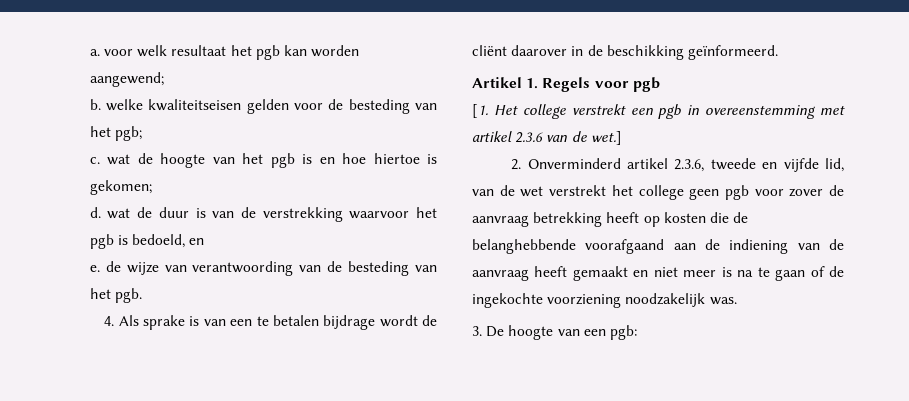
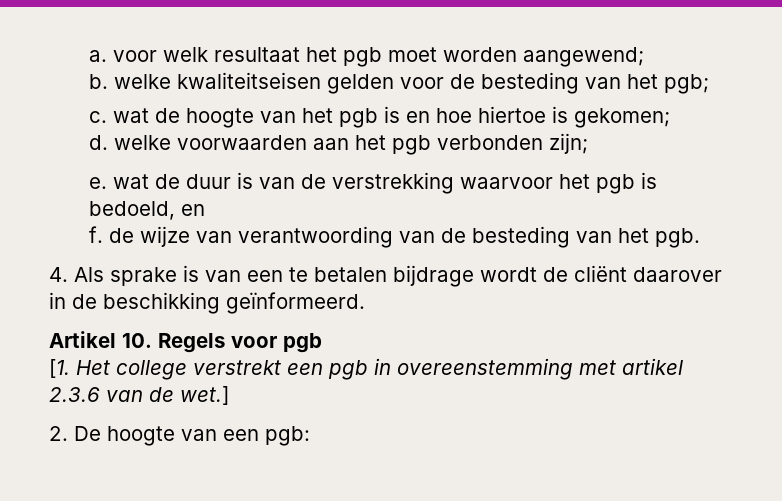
[283,45,307,56] kan -> [387,47,437,62] moet
(101, 212) none -> [113,133,588,155] [88,177,107,189] welke voorwaarden aan het pgb verbonden zijn; // e.
[89,265,100,272] e. -> [88,226,103,243] f.
[526,78,539,89] 1. -> [122,333,152,348] 10.
[527,158,844,172] [472,185,844,200] [472,212,749,227] [472,239,844,254] [472,266,844,281] [472,293,737,308] [472,326,482,336] Onverminderd artikel 2.3.6, tweede en vijfde lid, van de wet verstrekt het college geen pgb voor zover de aanvraag betrekking heeft op kosten die de belanghebbende voorafgaand aan de indiening van de aanvraag heeft gemaakt en niet meer is na te gaan of de ingekochte voorziening noodzakelijk was. // 3. -> (68, 433) none

